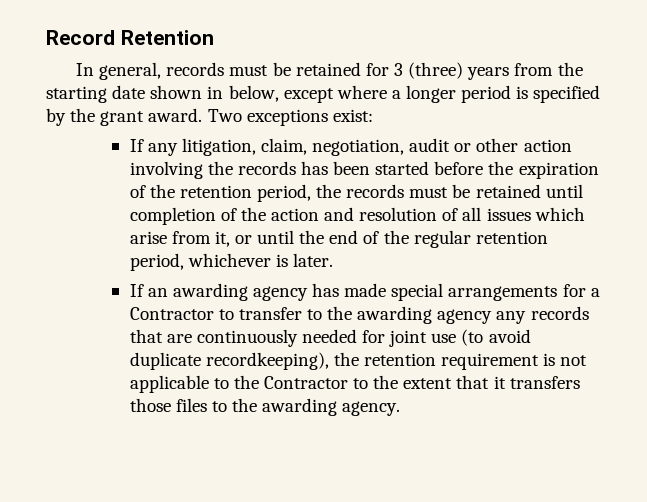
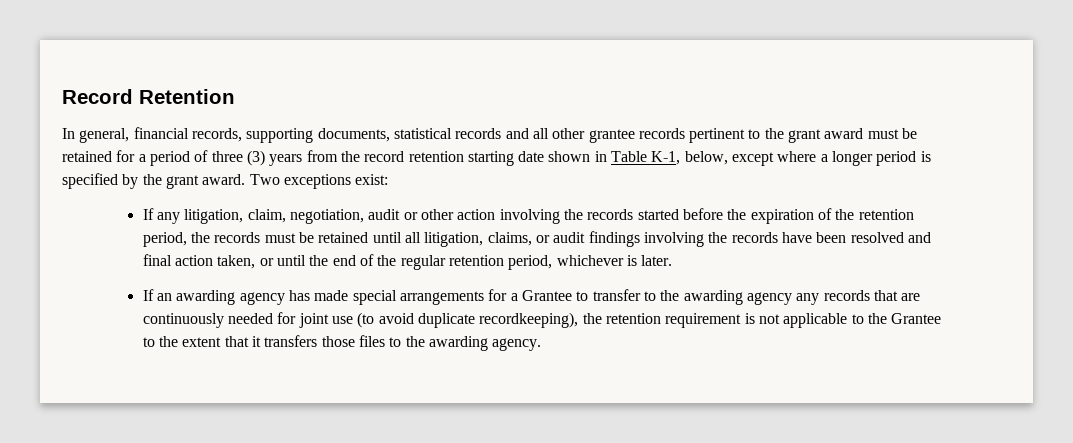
[166,62,464,79] records must be retained for 3 (three) -> [133,127,918,143] [62,150,265,166] financial records, supporting documents, statistical records and all other grantee records pertinent to the grant award must be retained for a period of three (3)
(583, 69) none -> [364,151,464,162] record retention
(224, 92) none -> [611,151,681,165] Table K-1,
[300,161,371,175] has been -> (634, 214) none
[129,207,585,225] [129,231,230,247] completion of the action and resolution of all issues which arise from it, -> [405,231,931,247] [142,254,256,269] all litigation, claims, or audit findings involving the records have been resolved and final action taken,
[129,307,214,320] Contractor -> [522,290,573,301] Grantee
[263,376,348,389] Contractor -> [891,313,942,324] Grantee

